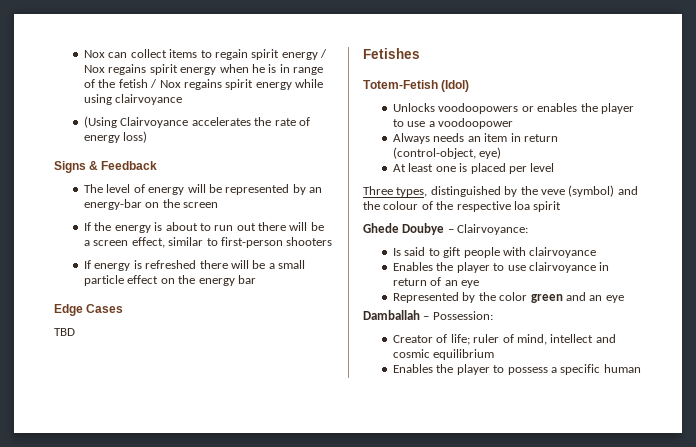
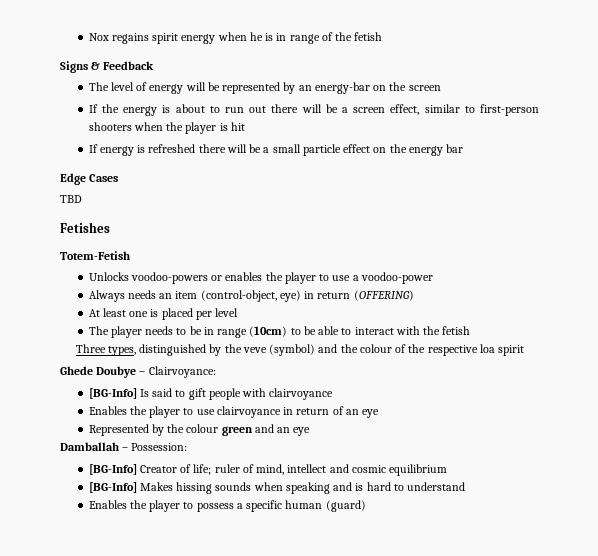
[84,49,328,60] [84,65,106,73] Nox can collect items to regain spirit energy / Nox -> [88,33,109,41] Nox
[150,79,324,90] [84,94,183,105] [84,116,310,128] [84,131,148,143] / Nox regains spirit energy while using clairvoyance // (Using Clairvoyance accelerates the rate of energy loss) -> (383, 36) none
(333, 241) none -> [133,122,245,134] when the player is hit
[441,80,470,92] (Idol) -> (130, 255) none
[438,103,519,114] voodoopowers -> [130,272,208,284] voodoo-powers
[438,118,514,129] voodoopower -> [360,272,433,284] voodoo-power
[510,133,558,142] [393,147,502,159] in return (control-object, eye) -> [200,290,414,302] (control-object, eye) in return (OFFERING)
(555, 167) none -> [88,326,471,338] // The player needs to be in range (10cm) to be able to interact with the fetish
(529, 229) none -> [88,388,137,399] [BG-Info]
[499,292,528,301] color -> [186,424,219,433] colour
(493, 315) none -> [88,464,137,475] [BG-Info]
(495, 354) none -> [88,482,466,494] // [BG-Info] Makes hissing sounds when speaking and is hard to understand
(641, 368) none -> [325,500,366,512] (guard)

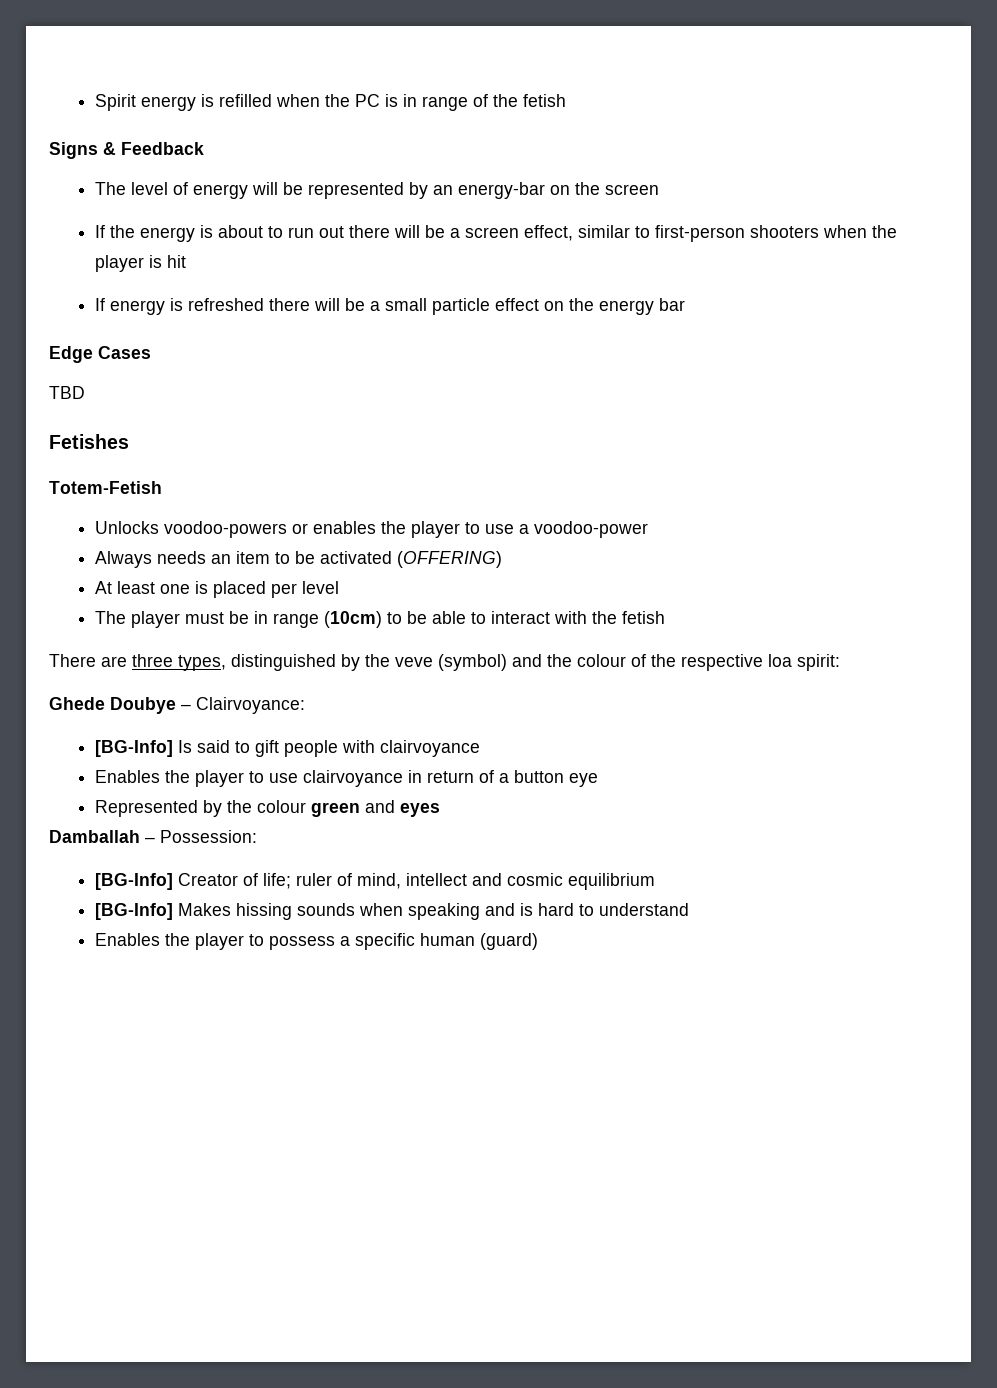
[88,32,263,44] Nox regains spirit energy when he -> [94,94,380,111] Spirit energy is refilled when the PC
[200,290,351,302] (control-object, eye) in return -> [274,551,392,564] to be activated
[145,326,187,335] needs to -> [184,612,224,624] must
[75,344,106,353] Three -> [49,654,173,667] There are three
[498,345,525,356] spirit -> [797,654,840,671] spirit:
[345,409,359,415] an -> [498,770,564,783] a button
[277,427,311,436] an eye -> [399,803,440,817] eyes

